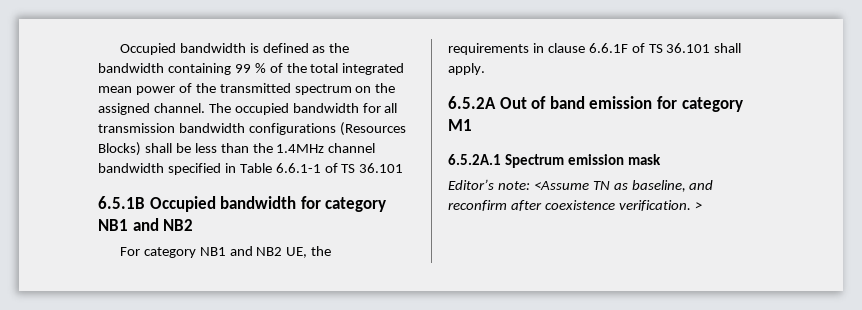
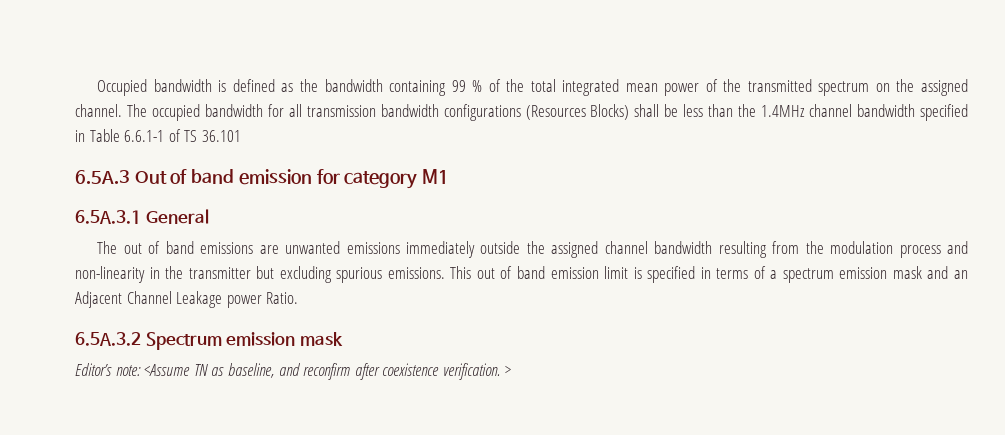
[98,196,387,212] [98,218,194,231] [119,246,332,258] [448,43,742,55] [448,63,485,75] [448,96,496,109] 6.5.1B Occupied bandwidth for category NB1 and NB2 // For category NB1 and NB2 UE, the requirements in clause 6.6.1F of TS 36.101 shall apply. // 6.5.2A -> [75,170,130,184] 6.5A.3
[448,154,501,165] 6.5.2A.1 -> [75,209,209,224] [97,241,968,258] [75,266,968,283] [75,291,299,308] [75,332,141,346] 6.5A.3.1 General // The out of band emissions are unwanted emissions immediately outside the assigned channel bandwidth resulting from the modulation process and non-linearity in the transmitter but excluding spurious emissions. This out of band emission limit is specified in terms of a spectrum emission mask and an Adjacent Channel Leakage power Ratio. // 6.5A.3.2

